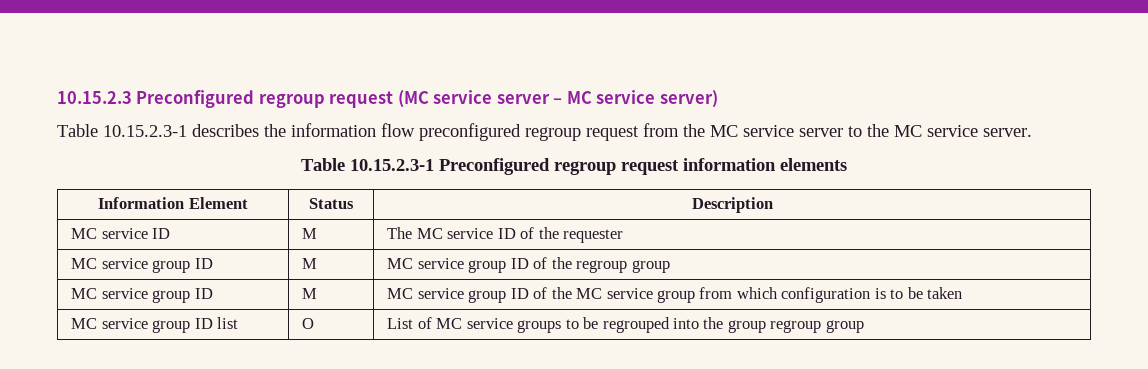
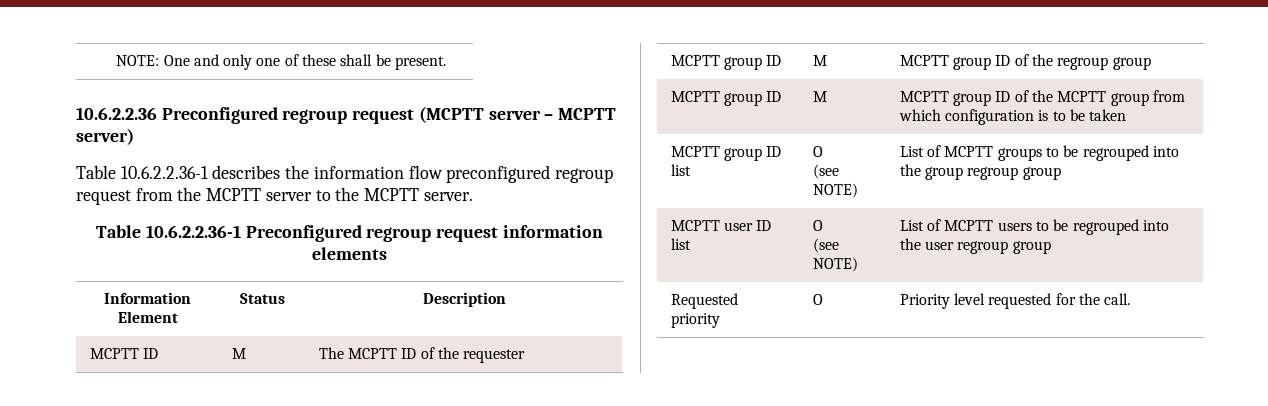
[57,90,656,108] 10.15.2.3 Preconfigured regroup request (MC service server – MC service -> [116,54,447,70] [76,106,617,124] NOTE: One and only one of these shall be present. // 10.6.2.2.36 Preconfigured regroup request (MCPTT server – MCPTT
[103,125,187,137] 10.15.2.3-1 -> [120,166,208,179] 10.6.2.2.36-1
[710,125,794,137] MC service -> [206,188,262,201] MCPTT
[894,125,978,137] MC service -> [364,188,420,201] MCPTT
[350,159,434,171] 10.15.2.3-1 -> [145,225,241,238] 10.6.2.2.36-1
[71,228,148,239] MC service -> [89,348,139,359] MCPTT
[416,228,494,239] MC service -> [347,348,397,359] MCPTT
[71,258,213,273] [302,258,318,269] [387,258,464,269] MC service group ID | M | MC service -> [670,55,782,70] [812,55,827,66] [899,55,949,66] MCPTT group ID | M | MCPTT
[71,288,213,303] [302,288,318,299] [387,287,653,303] MC service group ID | M | MC service group ID of the MC service -> [670,91,782,106] [812,91,827,102] [899,90,1107,106] MCPTT group ID | M | MCPTT group ID of the MCPTT
[71,318,148,329] MC service -> [670,146,720,157] MCPTT
[387,317,513,329] | List of MC service -> [812,164,839,179] [812,183,858,198] [899,145,994,157] // (see NOTE) | List of MCPTT
(864, 326) none -> [670,220,772,231] [670,238,691,250] [812,220,823,231] [812,238,839,253] [812,257,858,272] [899,219,1169,235] [899,238,1051,254] [670,293,738,309] [670,313,720,328] [812,294,823,305] [899,293,1131,309] // MCPTT user ID list | O // (see NOTE) | List of MCPTT users to be regrouped into the user regroup group // Requested priority | O | Priority level requested for the call.

